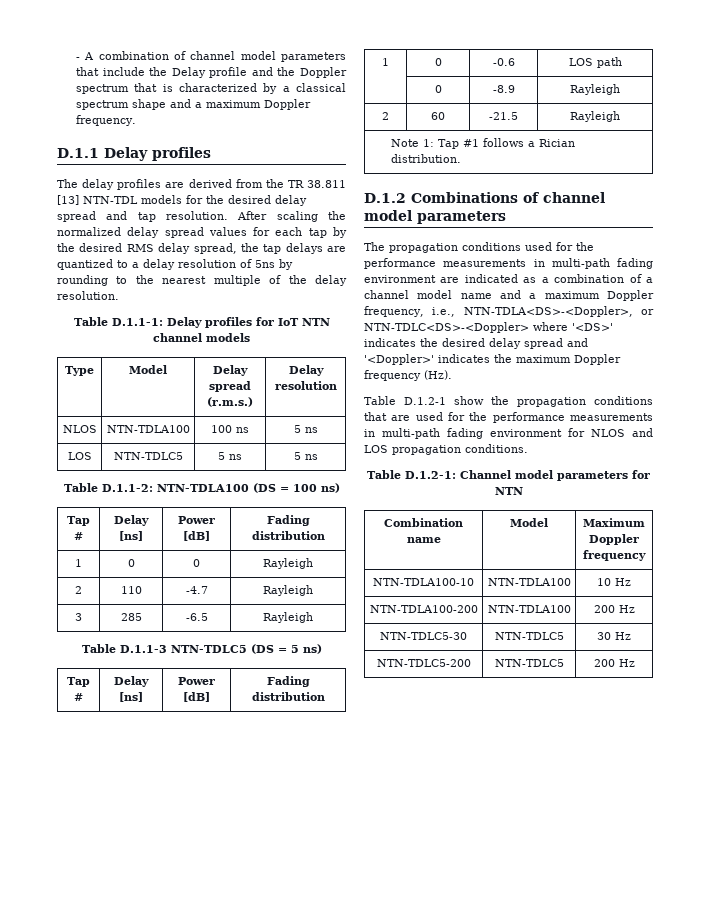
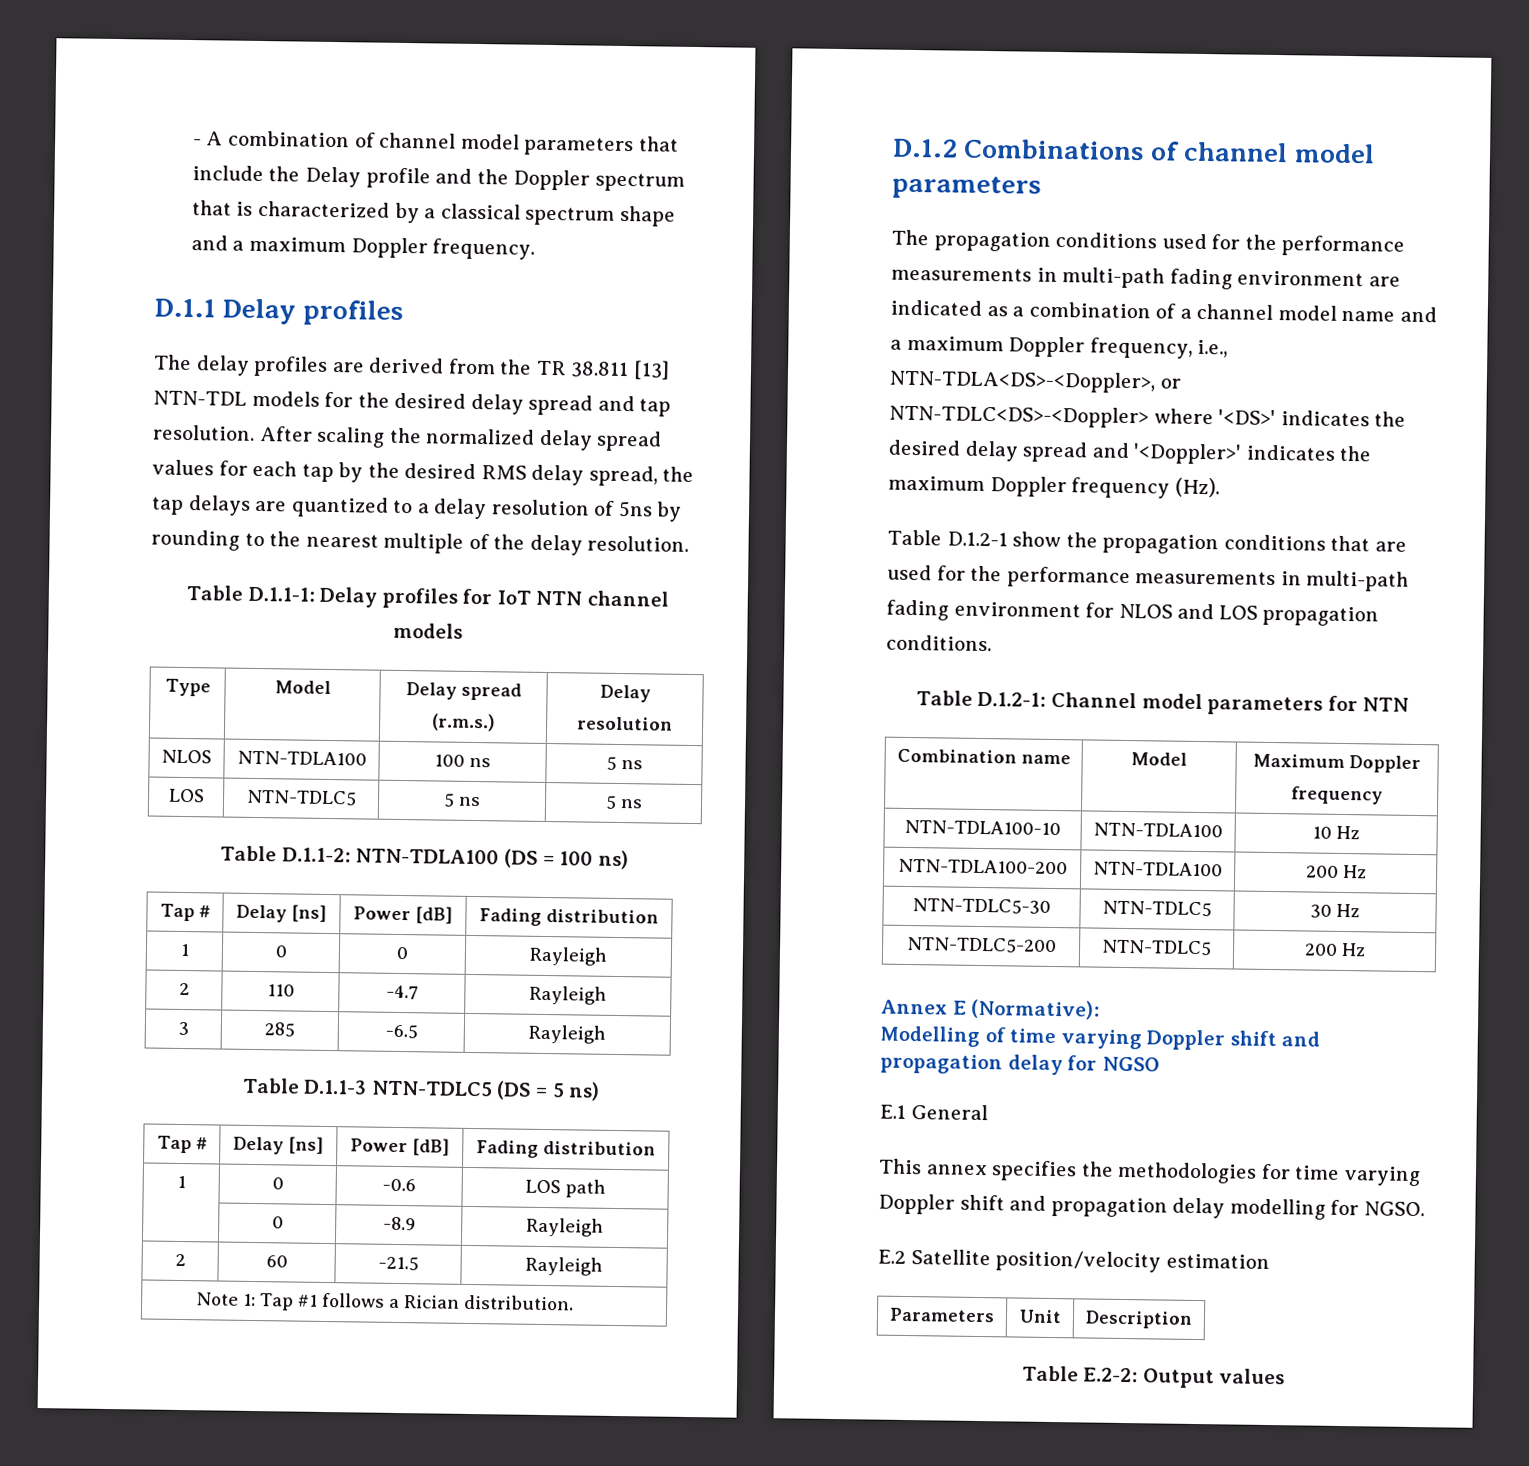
(635, 663) none -> [881,998,1101,1020] [880,1025,1321,1051] [880,1053,1160,1076] [879,1104,988,1121] [878,1158,1421,1187] [878,1193,1425,1220] [877,1249,1270,1273] [889,1307,995,1323] [1018,1309,1062,1324] [1085,1310,1193,1329] [1021,1365,1286,1389] // Annex E (Normative): // Modelling of time varying Doppler shift and propagation delay for NGSO // E.1 General // This annex specifies the methodologies for time varying Doppler shift and propagation delay modelling for NGSO. // E.2 Satellite position/velocity estimation // Parameters | Unit | Description // Table E.2-2: Output values

